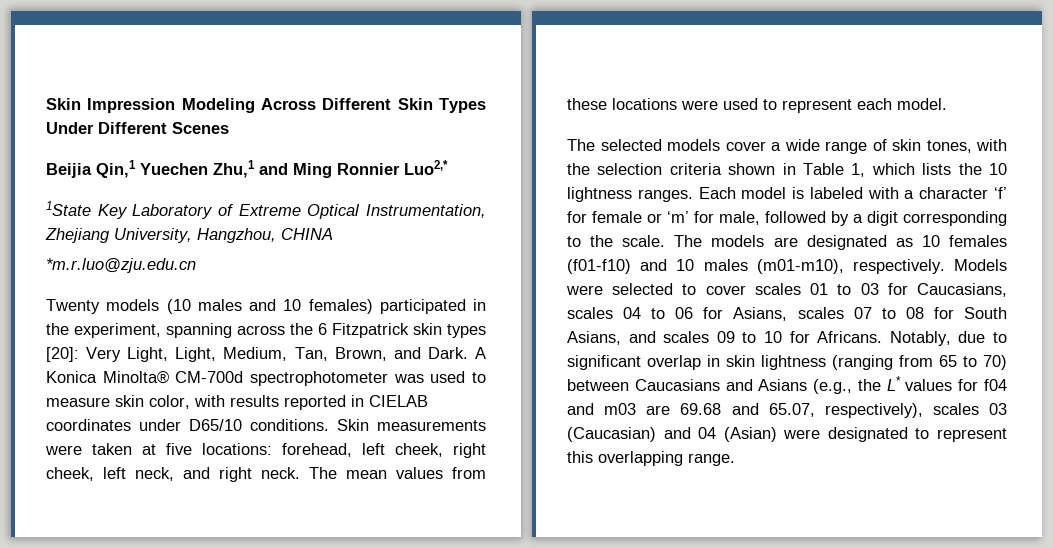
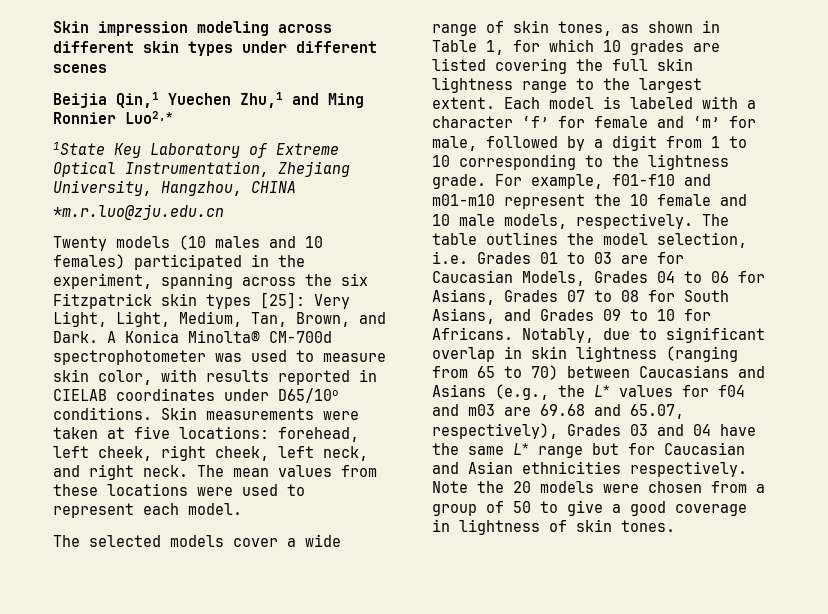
[46,98,486,113] [46,122,229,134] Skin Impression Modeling Across Different Skin Types Under Different Scenes -> [53,21,332,36] [53,41,377,56] [53,64,107,73] Skin impression modeling across different skin types under different scenes
[318,323,327,335] 6 -> [341,273,368,286] six
[46,347,79,362] [20]: -> [260,292,305,309] [25]:
[189,419,242,431] D65/10 -> [278,388,339,403] D65/10o
[976,139,1007,151] [567,163,1007,177] [567,187,693,202] with the selection criteria shown in Table 1, which lists the 10 lightness ranges. -> [621,20,720,33] [432,39,720,55] [432,58,693,74] [432,77,702,93] [432,97,495,109] as shown in Table 1, for which 10 grades are listed covering the full skin lightness range to the largest extent.
[647,213,662,223] or -> [657,116,684,128] and
[903,211,1007,226] [567,235,1007,250] [567,259,1007,274] [566,283,1007,297] [567,307,613,319] corresponding to the scale. The models are designated as 10 females (f01-f10) and 10 males (m01-m10), respectively. Models were selected to cover scales 01 to 03 for Caucasians, scales -> [666,136,747,148] [432,154,729,170] [432,174,711,189] [432,194,747,209] [432,213,729,229] [432,232,747,248] [432,251,684,264] [432,270,648,286] from 1 to 10 corresponding to the lightness grade. For example, f01-f10 and m01-m10 represent the 10 female and 10 male models, respectively. The table outlines the model selection, i.e. Grades 01 to 03 are for Caucasian Models, Grades
[797,307,844,319] scales -> [504,290,558,302] Grades
[663,331,710,343] scales -> [540,309,594,321] Grades
[932,403,1007,415] [567,427,1007,442] [567,451,735,466] scales 03 (Caucasian) and 04 (Asian) were designated to represent this overlapping range. -> [567,424,756,436] [432,442,745,458] [432,461,747,477] [432,481,765,493] [432,500,747,516] [432,519,675,535] Grades 03 and 04 have the same L* range but for Caucasian and Asian ethnicities respectively. Note the 20 models were chosen from a group of 50 to give a good coverage in lightness of skin tones.

